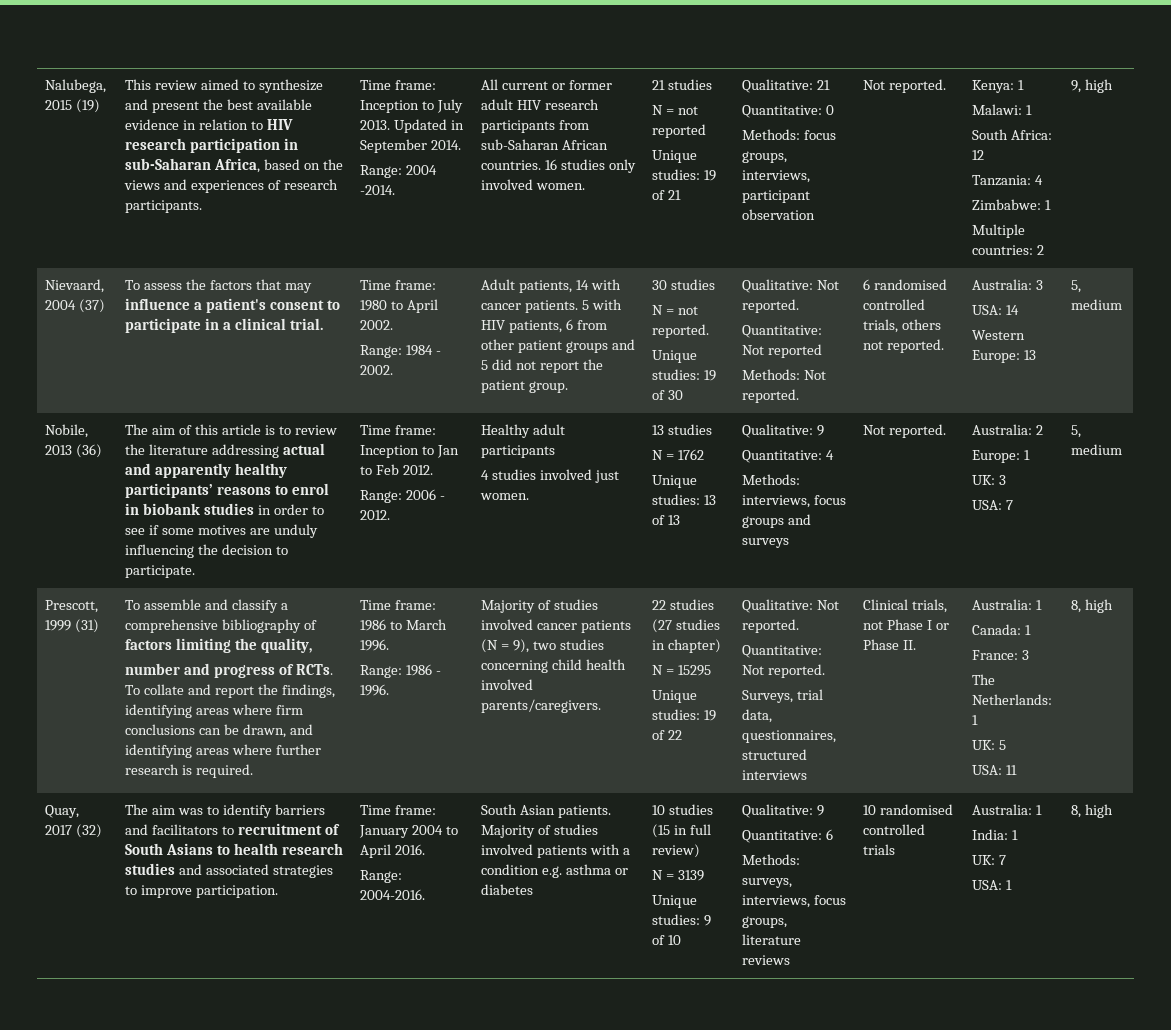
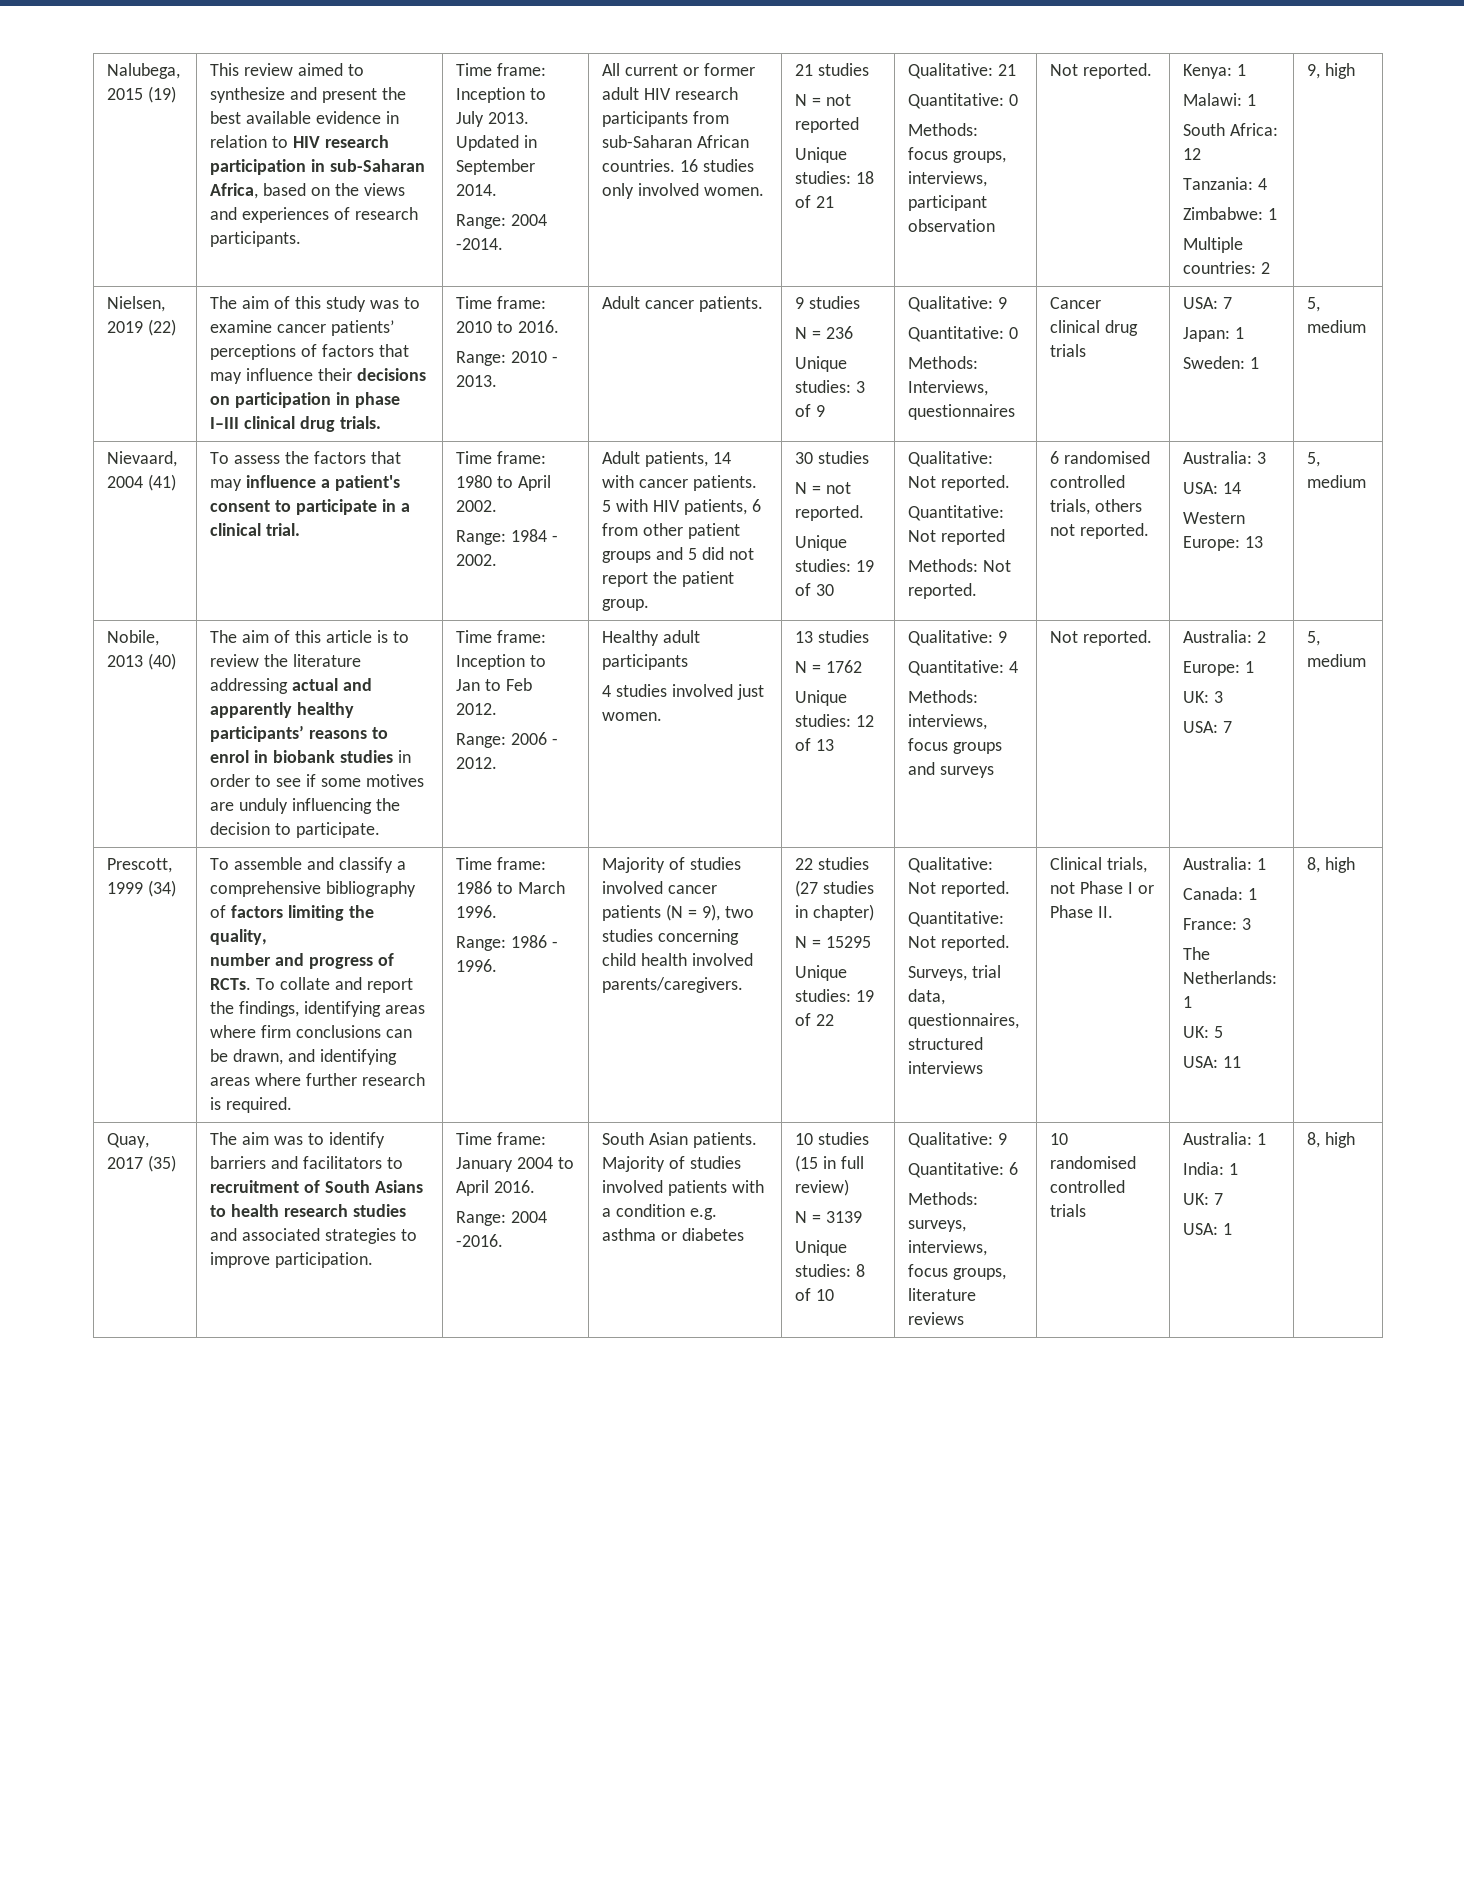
[704,170,717,181] 19 -> [856,171,875,184] 18
(1114, 86) none -> [107,296,166,312] [107,319,177,336] [210,296,420,312] [210,320,395,336] [210,344,410,360] [210,368,427,384] [210,392,401,408] [210,416,382,432] [456,296,547,309] [456,320,560,333] [456,351,559,366] [456,375,498,387] [602,296,764,312] [795,296,861,309] [795,326,854,339] [795,356,848,372] [795,380,866,393] [795,404,826,417] [908,296,1008,312] [908,326,1019,342] [908,356,979,369] [908,380,989,396] [908,404,1016,420] [1050,297,1102,309] [1050,320,1139,336] [1050,344,1087,357] [1183,297,1233,309] [1183,327,1245,342] [1183,356,1260,369] [1307,297,1321,312] [1307,320,1367,333] // Nielsen, 2019 (22) | The aim of this study was to examine cancer patients’ perceptions of factors that may influence their decisions on participation in phase I–III clinical drug trials. | Time frame: 2010 to 2016. // Range: 2010 - 2013. | Adult cancer patients. | 9 studies // N = 236 // Unique studies: 3 of 9 | Qualitative: 9 // Quantitative: 0 // Methods: Interviews, questionnaires | Cancer clinical drug trials | USA: 7 // Japan: 1 // Sweden: 1 | 5, medium
[79,299,106,313] (37) -> [148,474,177,491] (41)
[76,444,103,458] (36) -> [148,653,177,670] (40)
[704,495,717,505] 13 -> [856,715,875,727] 12
[75,619,100,633] (31) -> [148,880,177,897] (34)
[76,824,103,838] (32) -> [148,1155,177,1172] (35)
[360,889,426,900] 2004-2016. -> [511,1211,548,1223] [456,1234,504,1247] 2004 -2016.
[704,915,712,926] 9 -> [856,1264,866,1277] 8

